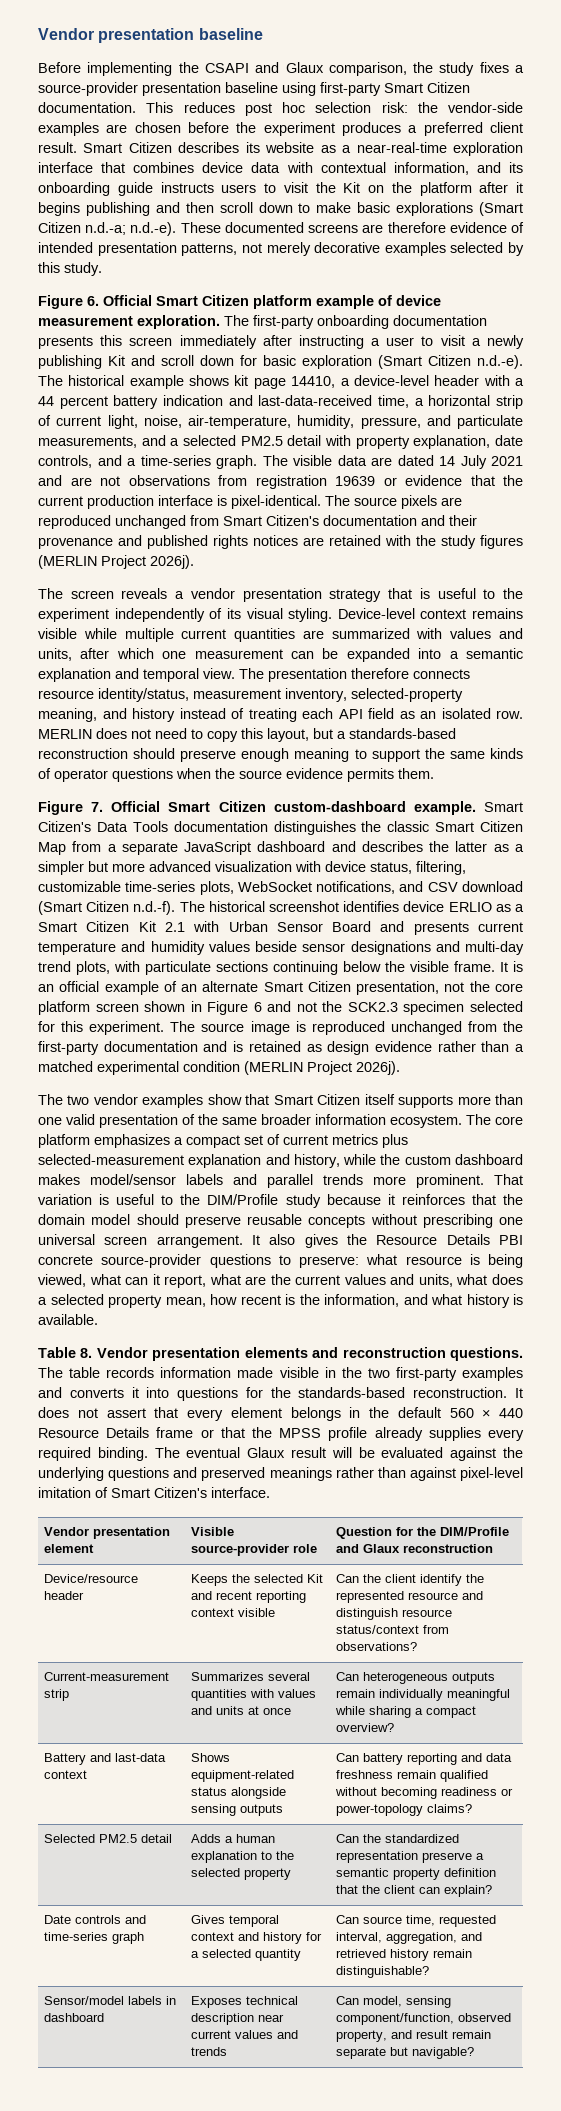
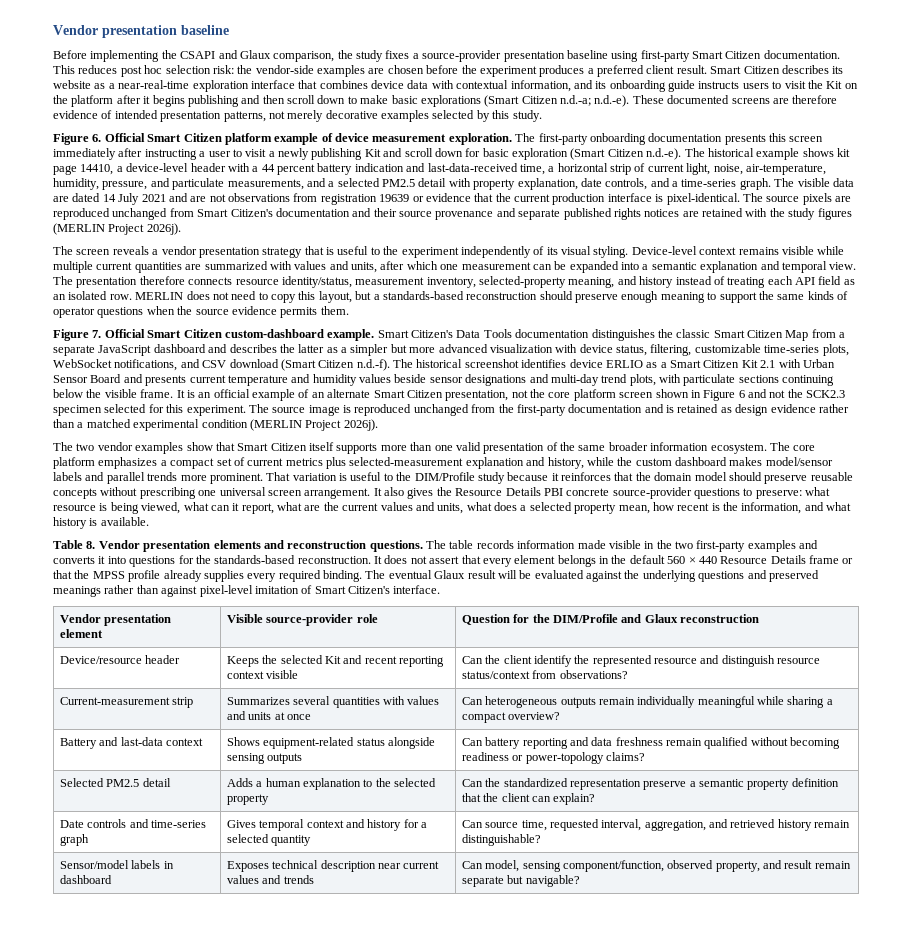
(477, 520) none -> [399,211,432,217] source
(142, 540) none -> [518,209,561,220] separate

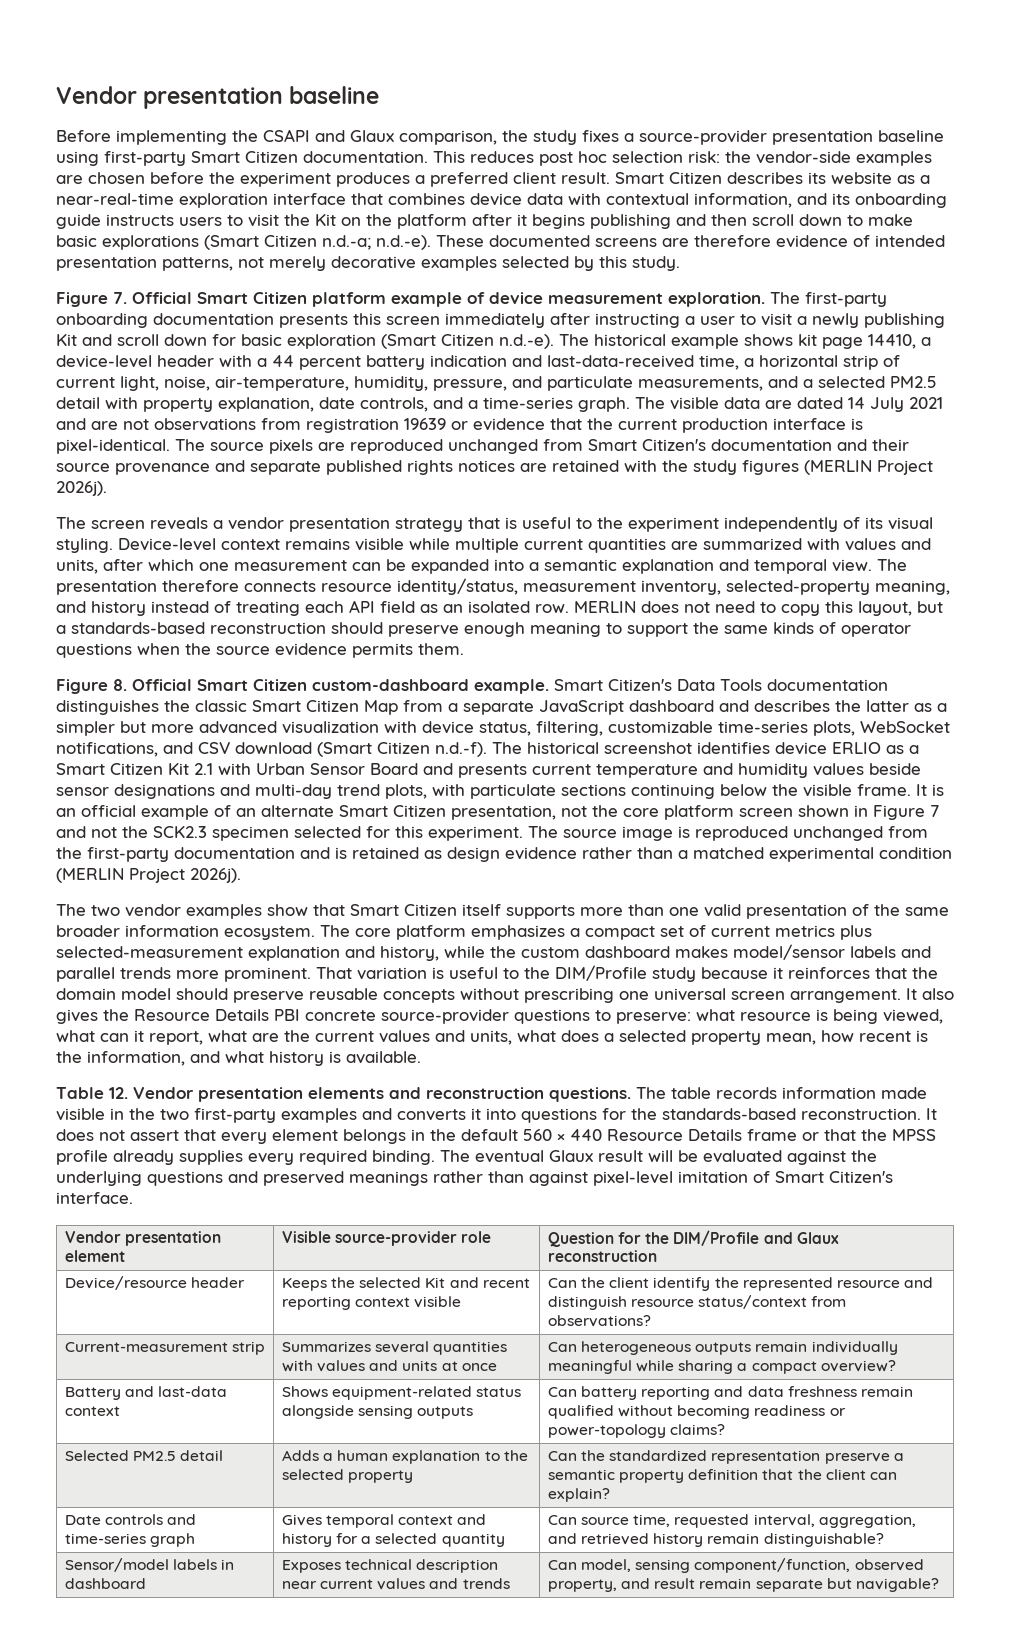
[92,134,102,142] 6. -> [113,292,127,304] 7.
[92,330,102,338] 7. -> [113,679,127,691] 8.
[738,390,745,398] 6 -> [930,805,939,817] 7
[86,541,96,549] 8. -> [109,1087,128,1099] 12.

